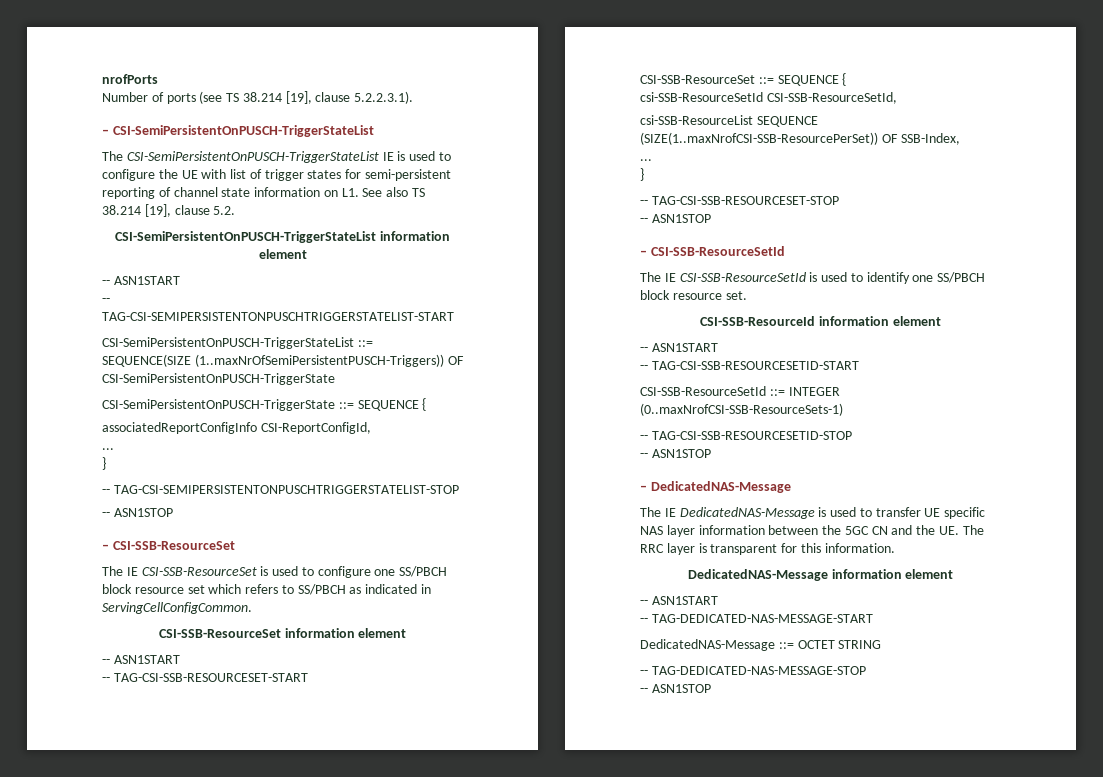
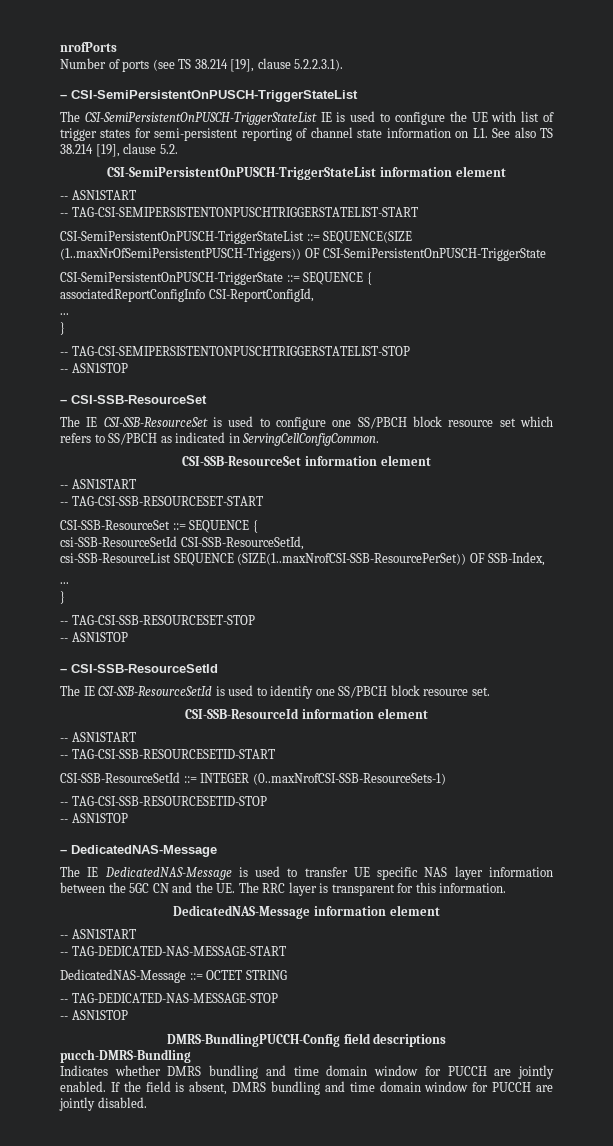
(711, 688) none -> [166,1033,447,1047] [60,1049,191,1063] [60,1065,555,1079] [60,1081,553,1095] [59,1097,147,1111] // DMRS-BundlingPUCCH-Config field descriptions // pucch-DMRS-Bundling // Indicates whether DMRS bundling and time domain window for PUCCH are jointly enabled. If the field is absent, DMRS bundling and time domain window for PUCCH are jointly disabled.

